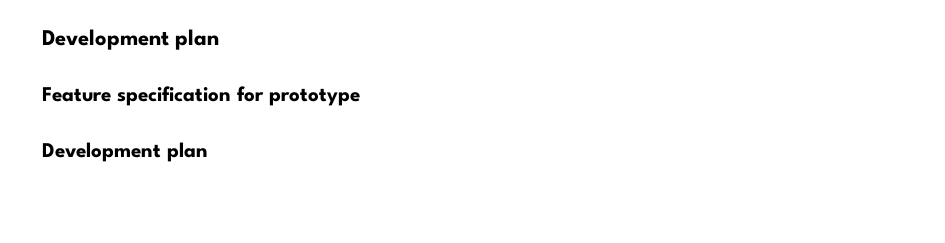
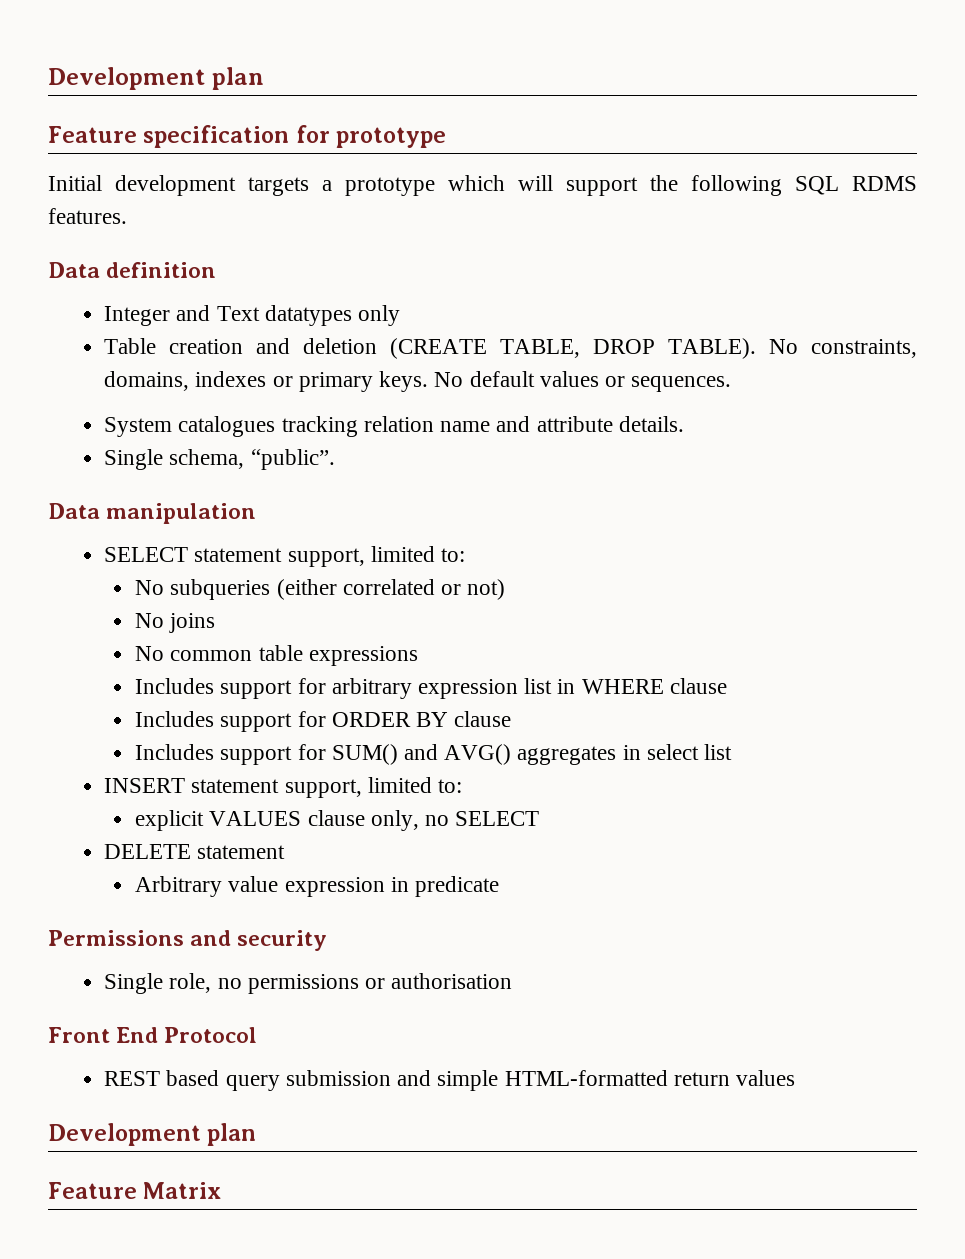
[42,142,208,162] // Development plan -> [48,175,917,196] [48,208,127,224] [48,262,217,278] [104,305,401,326] [104,338,917,359] [104,371,732,392] [104,416,684,437] [104,449,335,470] [48,503,257,524] [104,546,466,567] [135,579,506,600] [135,613,216,633] [135,645,418,666] [135,678,727,699] [135,711,512,732] [135,744,733,765] [104,777,463,798] [135,810,540,831] [104,844,286,859] [135,876,500,897] [48,930,328,951] [104,973,513,994] [48,1027,258,1043] [104,1070,795,1091] [48,1123,257,1146] [48,1182,222,1199] // Initial development targets a prototype which will support the following SQL RDMS features. // Data definition // Integer and Text datatypes only // Table creation and deletion (CREATE TABLE, DROP TABLE). No constraints, domains, indexes or primary keys. No default values or sequences. // System catalogues tracking relation name and attribute details. // Single schema, “public”. // Data manipulation // SELECT statement support, limited to: // No subqueries (either correlated or not) // No joins // No common table expressions // Includes support for arbitrary expression list in WHERE clause // Includes support for ORDER BY clause // Includes support for SUM() and AVG() aggregates in select list // INSERT statement support, limited to: // explicit VALUES clause only, no SELECT // DELETE statement // Arbitrary value expression in predicate // Permissions and security // Single role, no permissions or authorisation // Front End Protocol // REST based query submission and simple HTML-formatted return values // Development plan // Feature Matrix

